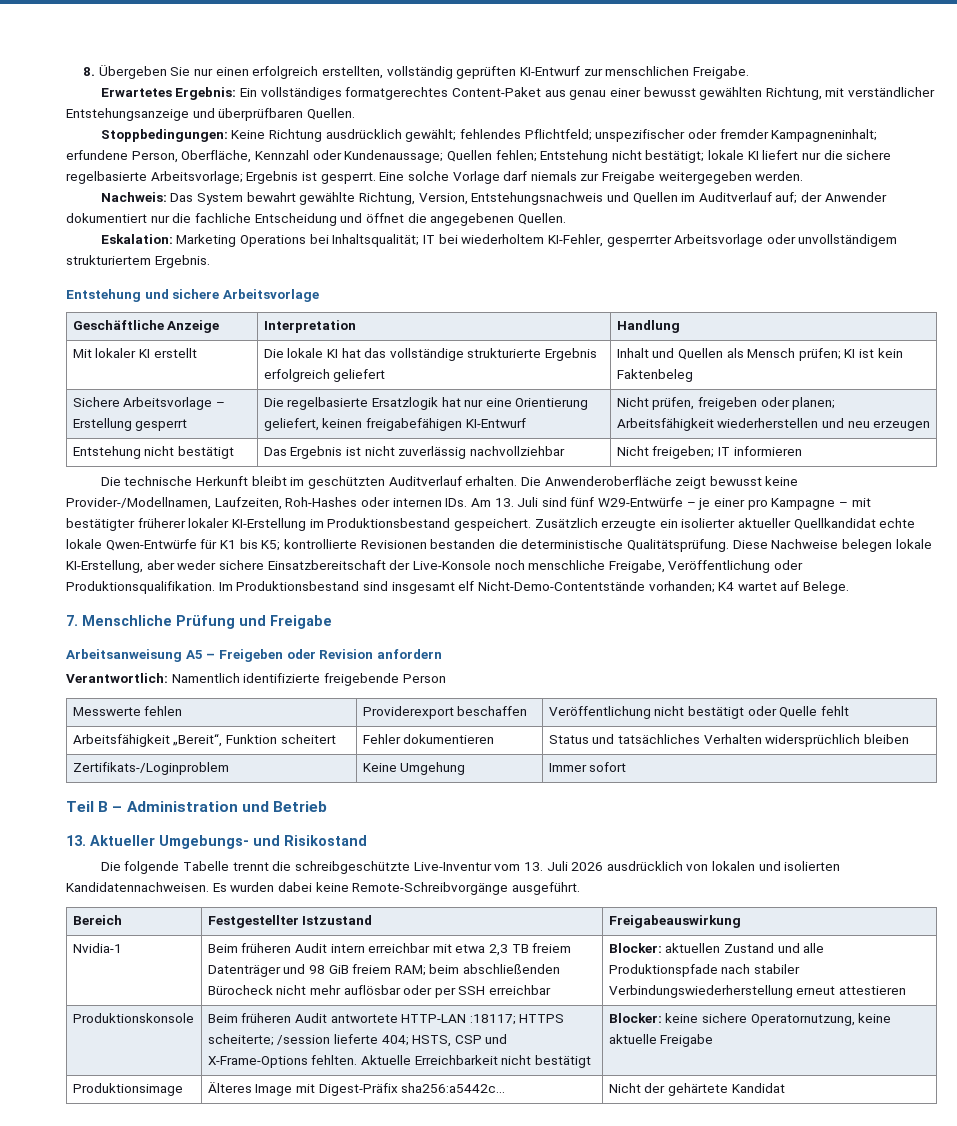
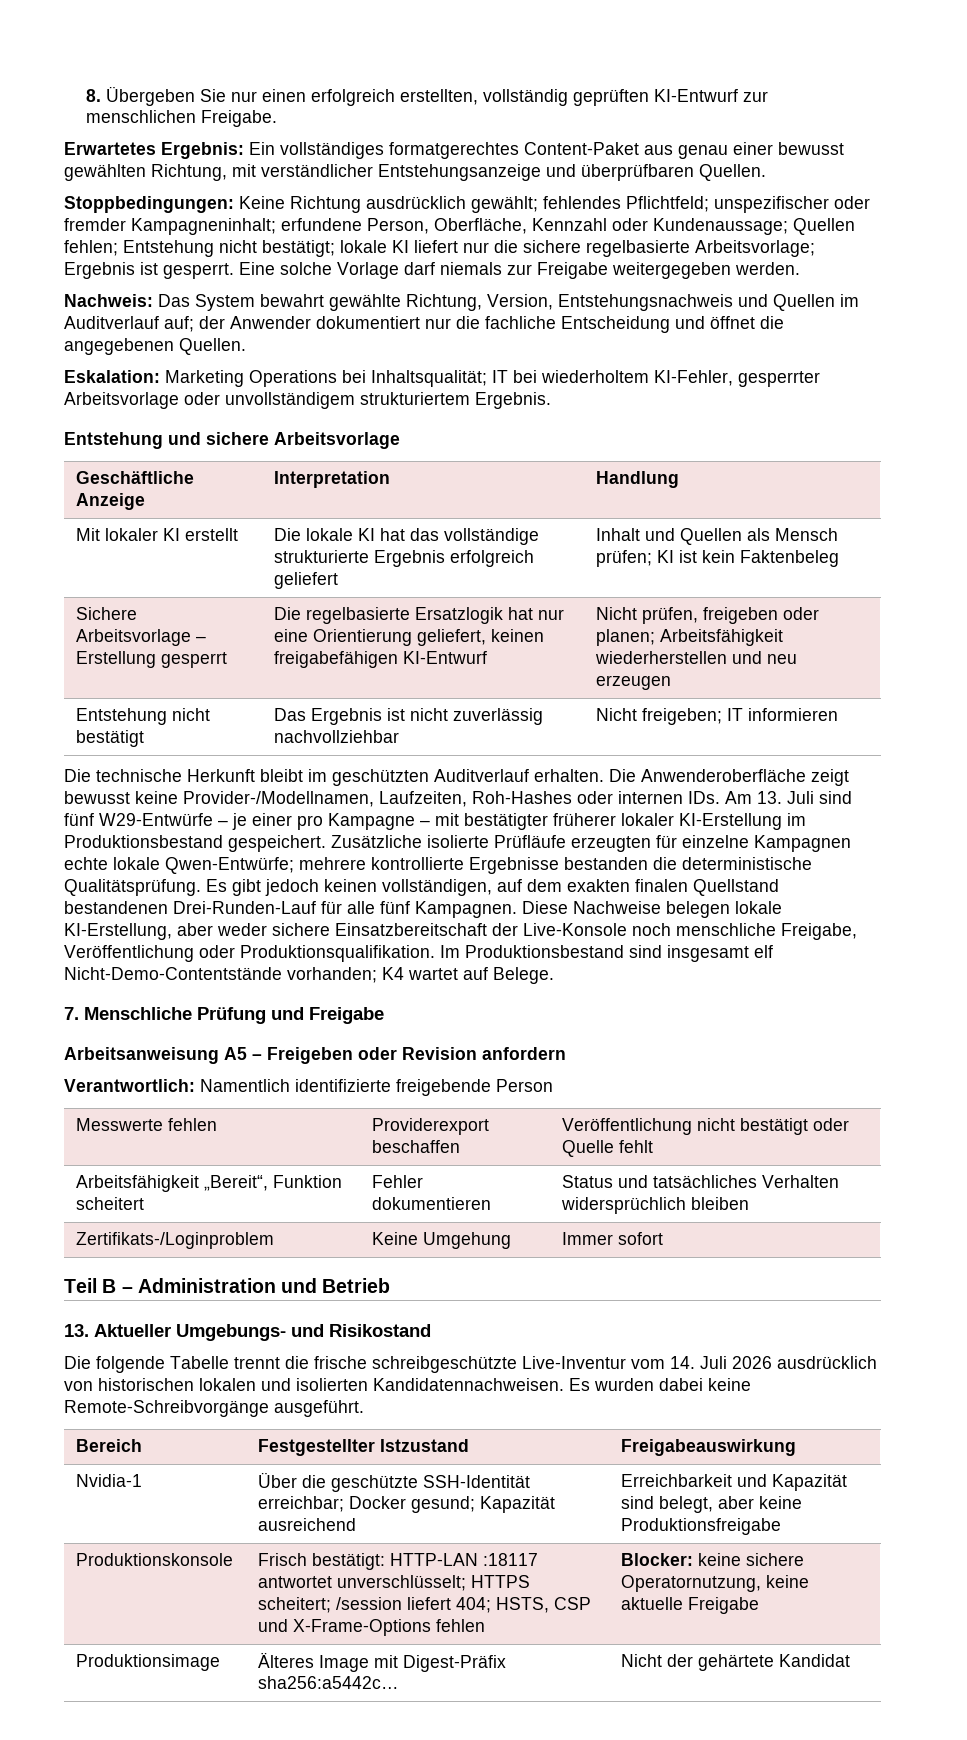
[534,518,916,531] [66,539,730,552] Zusätzlich erzeugte ein isolierter aktueller Quellkandidat echte lokale Qwen-Entwürfe für K1 bis K5; kontrollierte Revisionen bestanden die deterministische Qualitätsprüfung. -> [331,835,851,852] [64,857,812,874] [64,879,779,896] [64,901,517,918] Zusätzliche isolierte Prüfläufe erzeugten für einzelne Kampagnen echte lokale Qwen-Entwürfe; mehrere kontrollierte Ergebnisse bestanden die deterministische Qualitätsprüfung. Es gibt jedoch keinen vollständigen, auf dem exakten finalen Quellstand bestandenen Drei-Runden-Lauf für alle fünf Kampagnen.
(292, 866) none -> [314,1356,367,1369] frische
[523,862,543,871] 13. -> [670,1356,695,1369] 14.
(709, 867) none -> [98,1378,194,1391] historischen
[207,943,572,956] [207,964,561,977] [207,985,552,998] [608,943,825,953] [608,964,800,977] [608,985,906,998] [72,1013,194,1023] [207,1013,565,1025] [207,1034,378,1046] Beim früheren Audit intern erreichbar mit etwa 2,3 TB freiem Datenträger und 98 GiB freiem RAM; beim abschließenden Bürocheck nicht mehr auflösbar oder per SSH erreichbar | Blocker: aktuellen Zustand und alle Produktionspfade nach stabiler Verbindungswiederherstellung erneut attestieren // Produktionskonsole | Beim früheren Audit antwortete HTTP-LAN :18117; HTTPS scheiterte; /session lieferte -> [258,1472,531,1492] [258,1496,556,1513] [258,1518,357,1531] [621,1474,848,1491] [621,1496,803,1513] [621,1518,782,1535] [76,1553,234,1566] [258,1553,539,1570] [258,1575,531,1591] [258,1597,452,1613] Über die geschützte SSH-Identität erreichbar; Docker gesund; Kapazität ausreichend | Erreichbarkeit und Kapazität sind belegt, aber keine Produktionsfreigabe // Produktionskonsole | Frisch bestätigt: HTTP-LAN :18117 antwortet unverschlüsselt; HTTPS scheitert; /session liefert
[311,1055,591,1068] fehlten. Aktuelle Erreichbarkeit nicht bestätigt -> [436,1619,486,1632] fehlen

